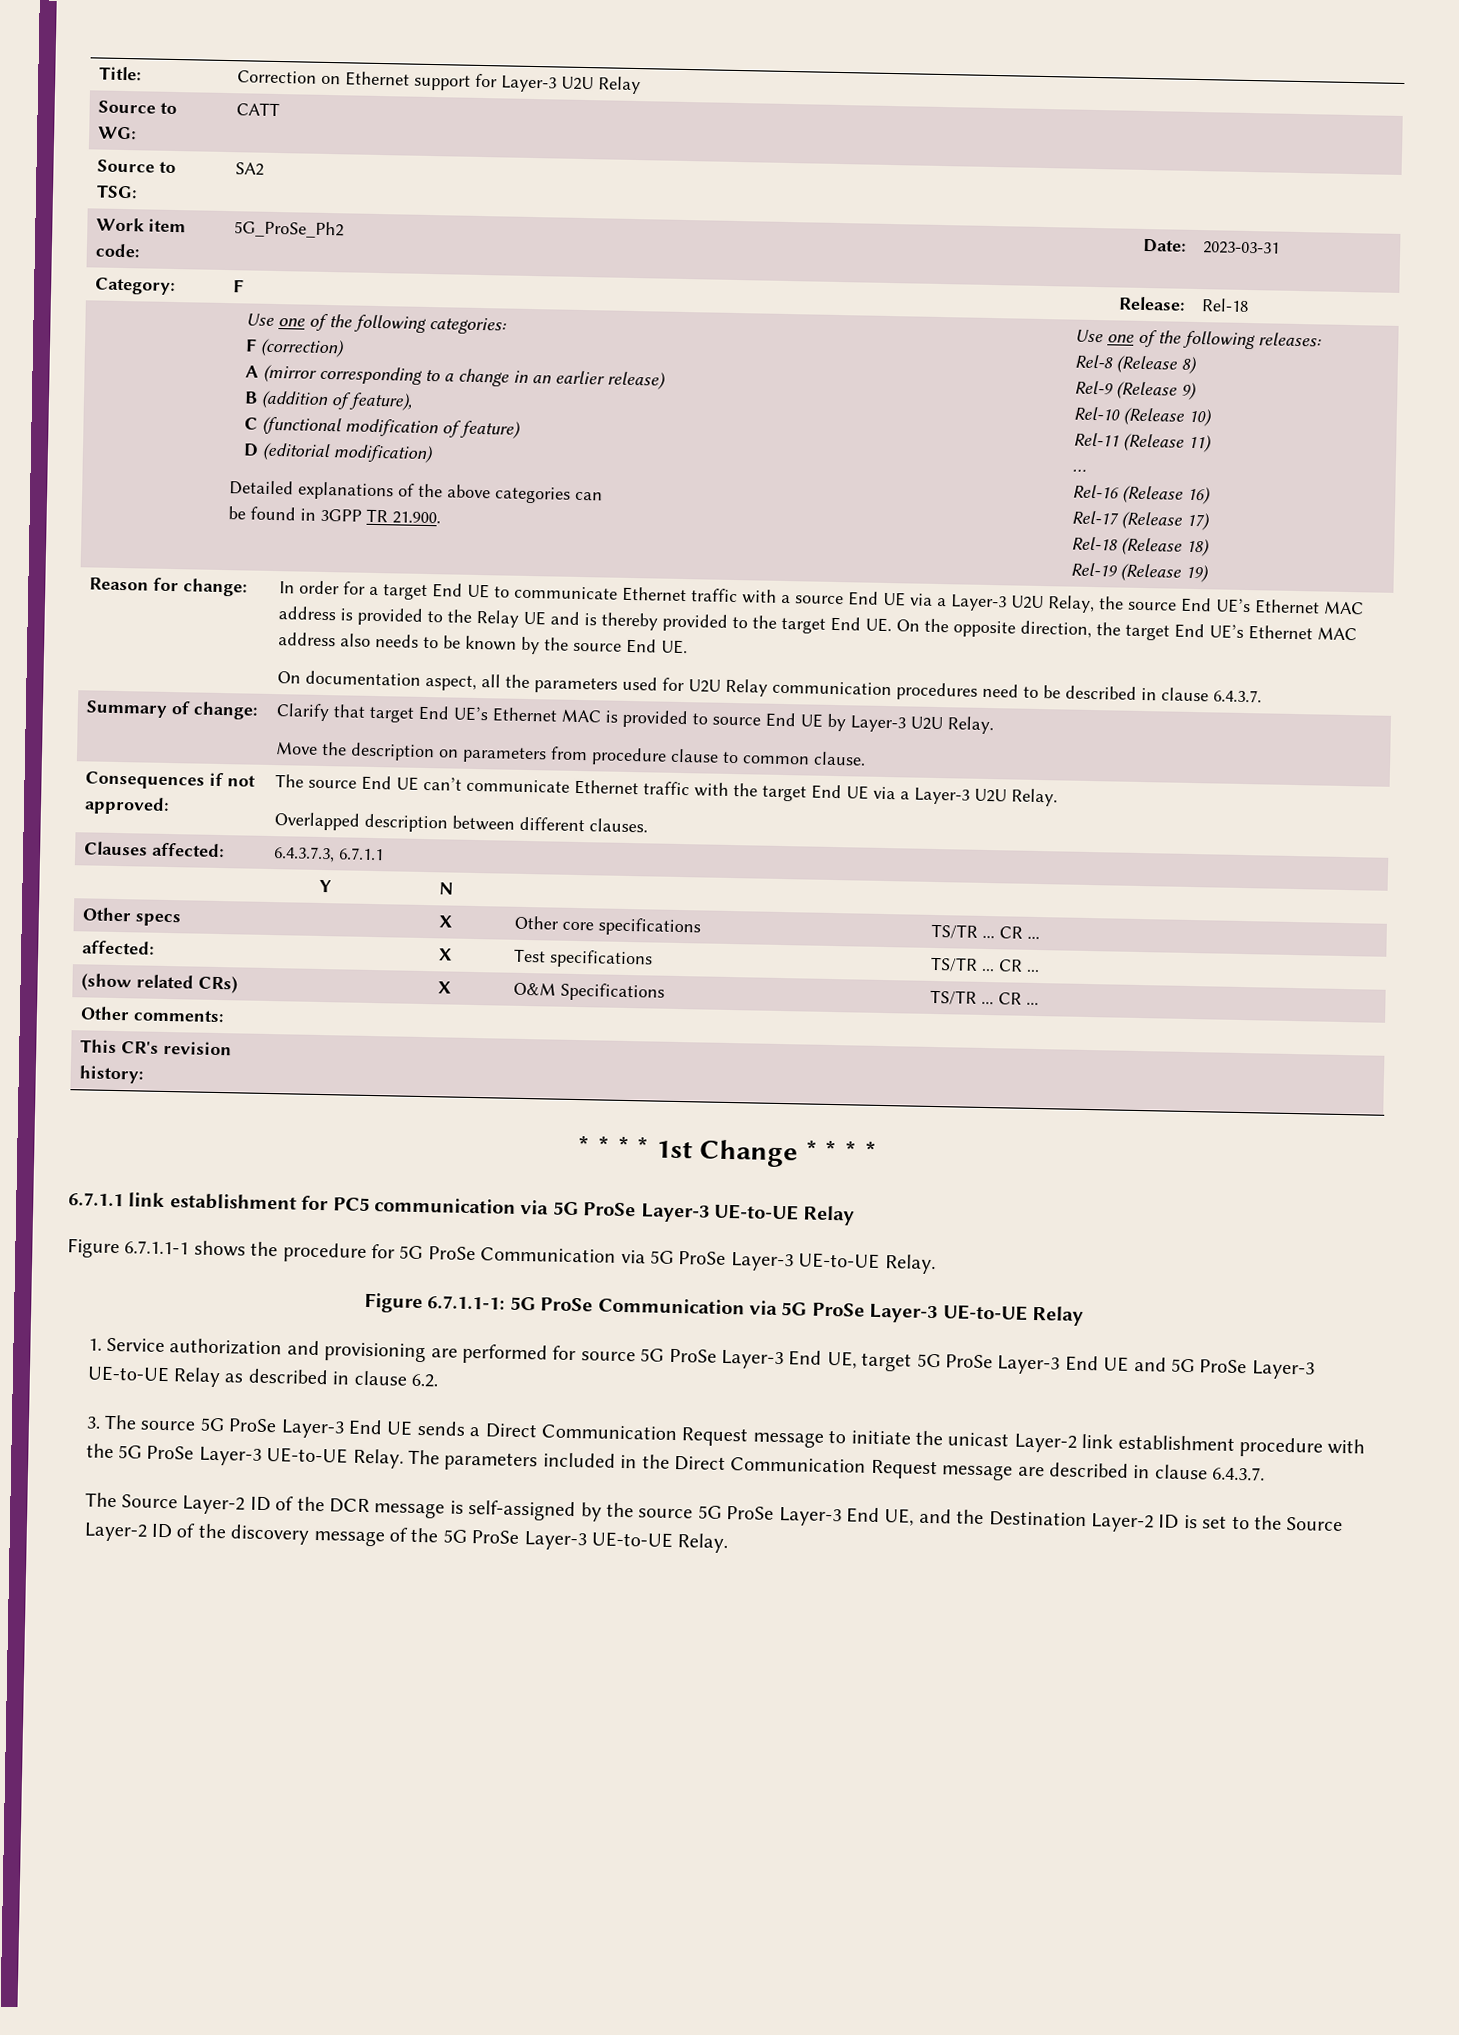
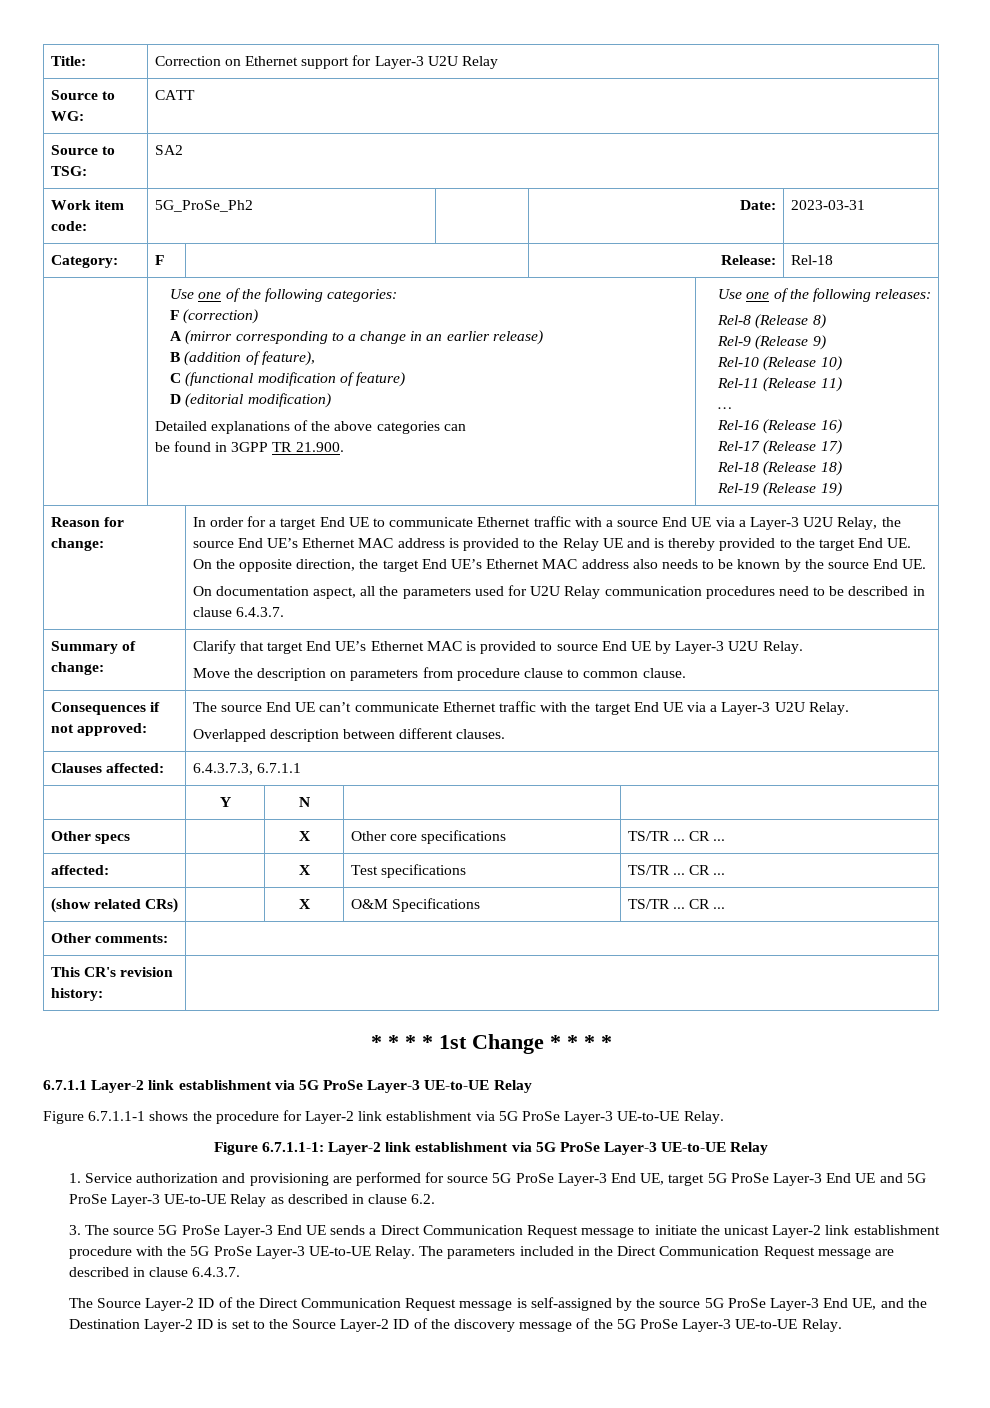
[128,1192,516,1214] link establishment for PC5 communication -> [91,1080,272,1093] Layer-2 link establishment
[399,1245,617,1263] 5G ProSe Communication -> [305,1111,473,1124] Layer-2 link establishment
[509,1296,745,1315] 5G ProSe Communication -> [327,1142,509,1155] Layer-2 link establishment
[328,1498,370,1514] DCR -> [258,1298,457,1311] Direct Communication Request

